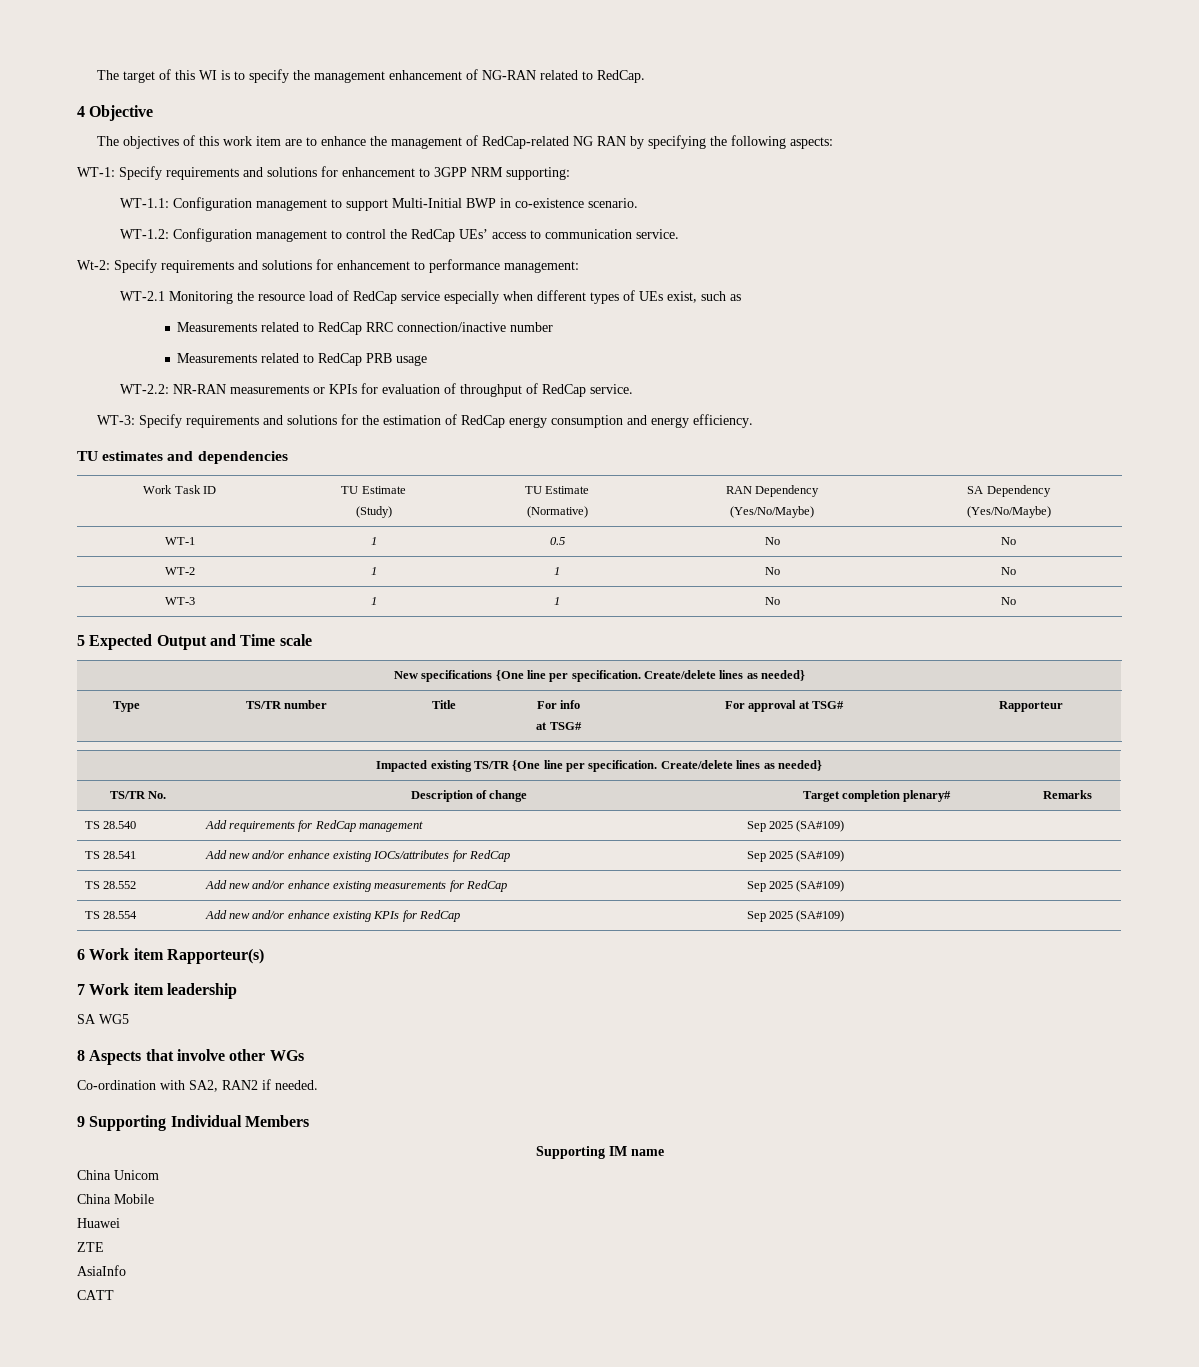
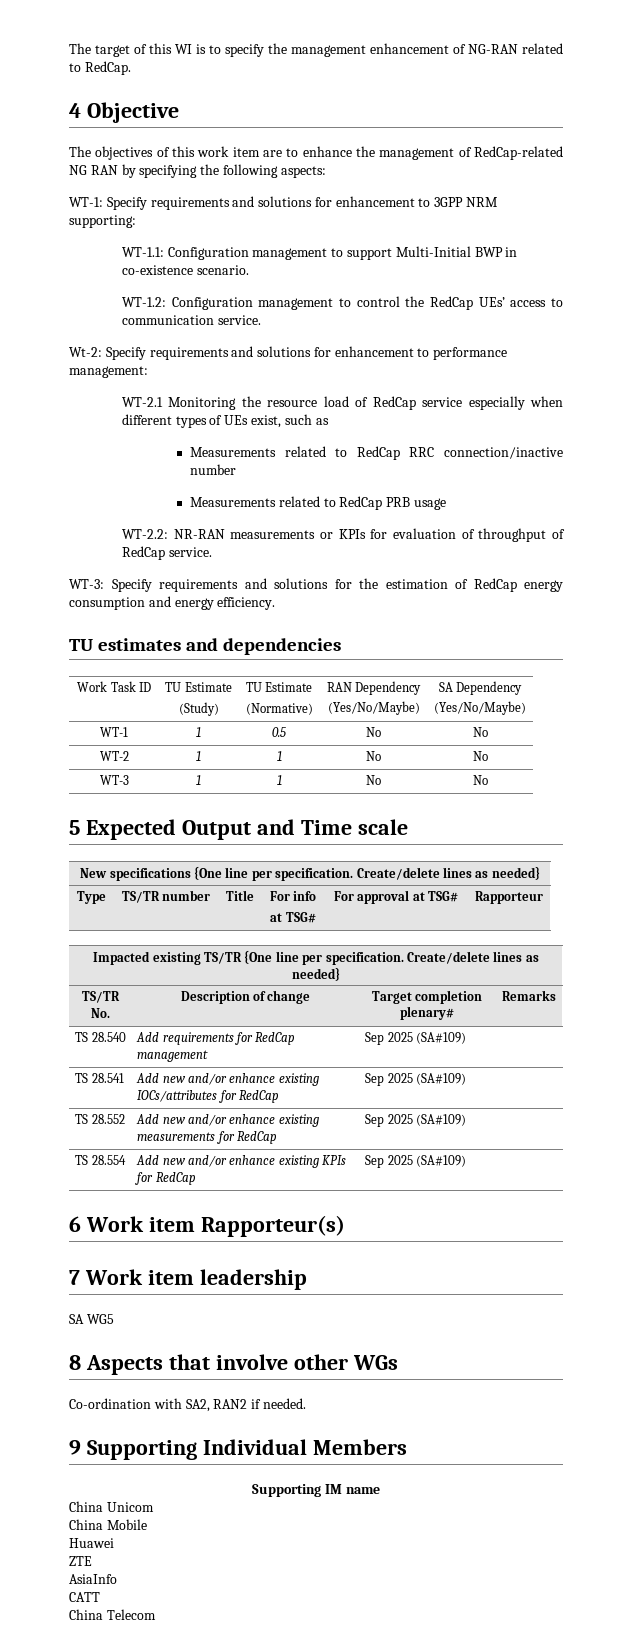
(114, 1295) none -> [69,1609,156,1620] // China Telecom

